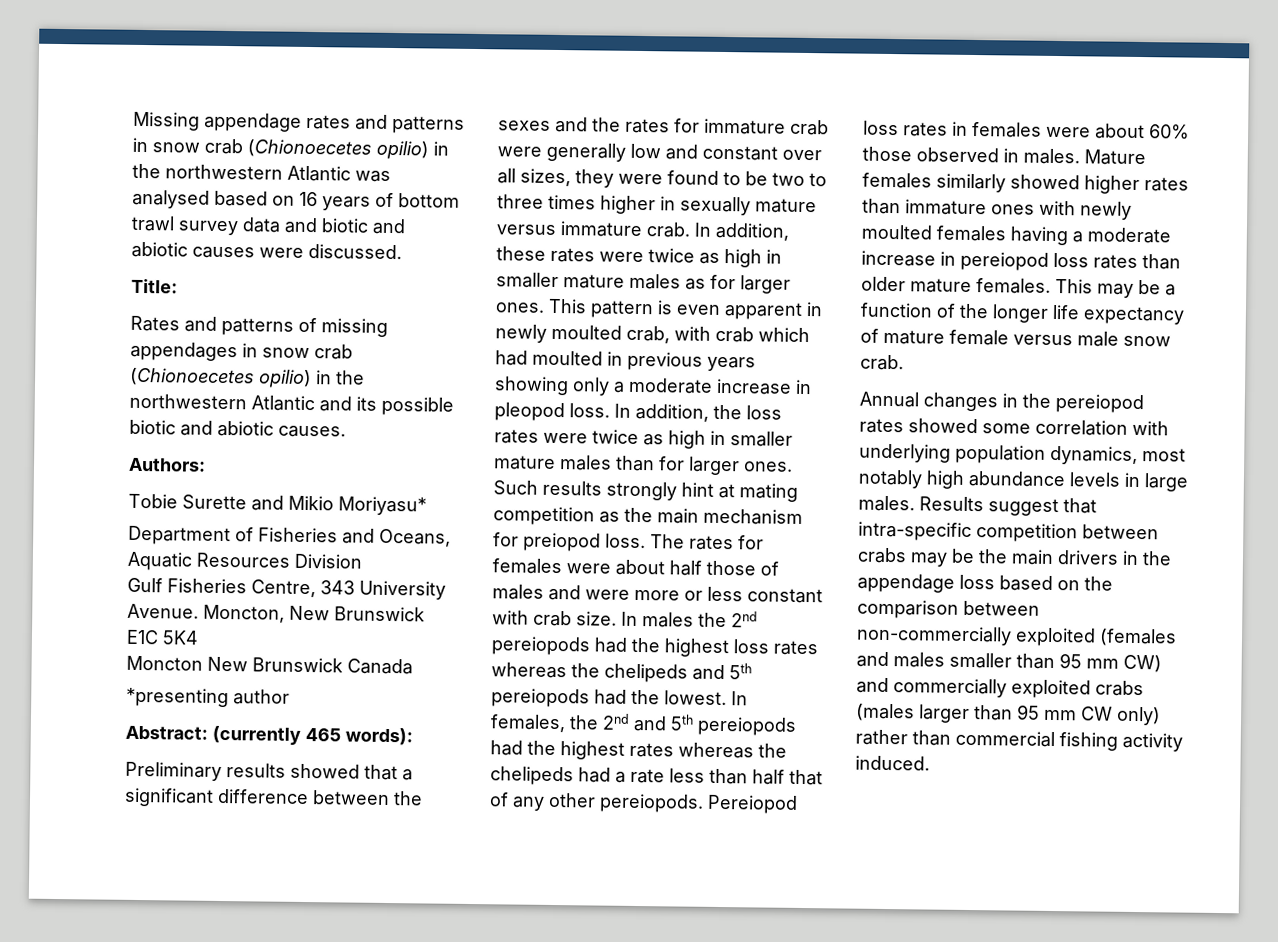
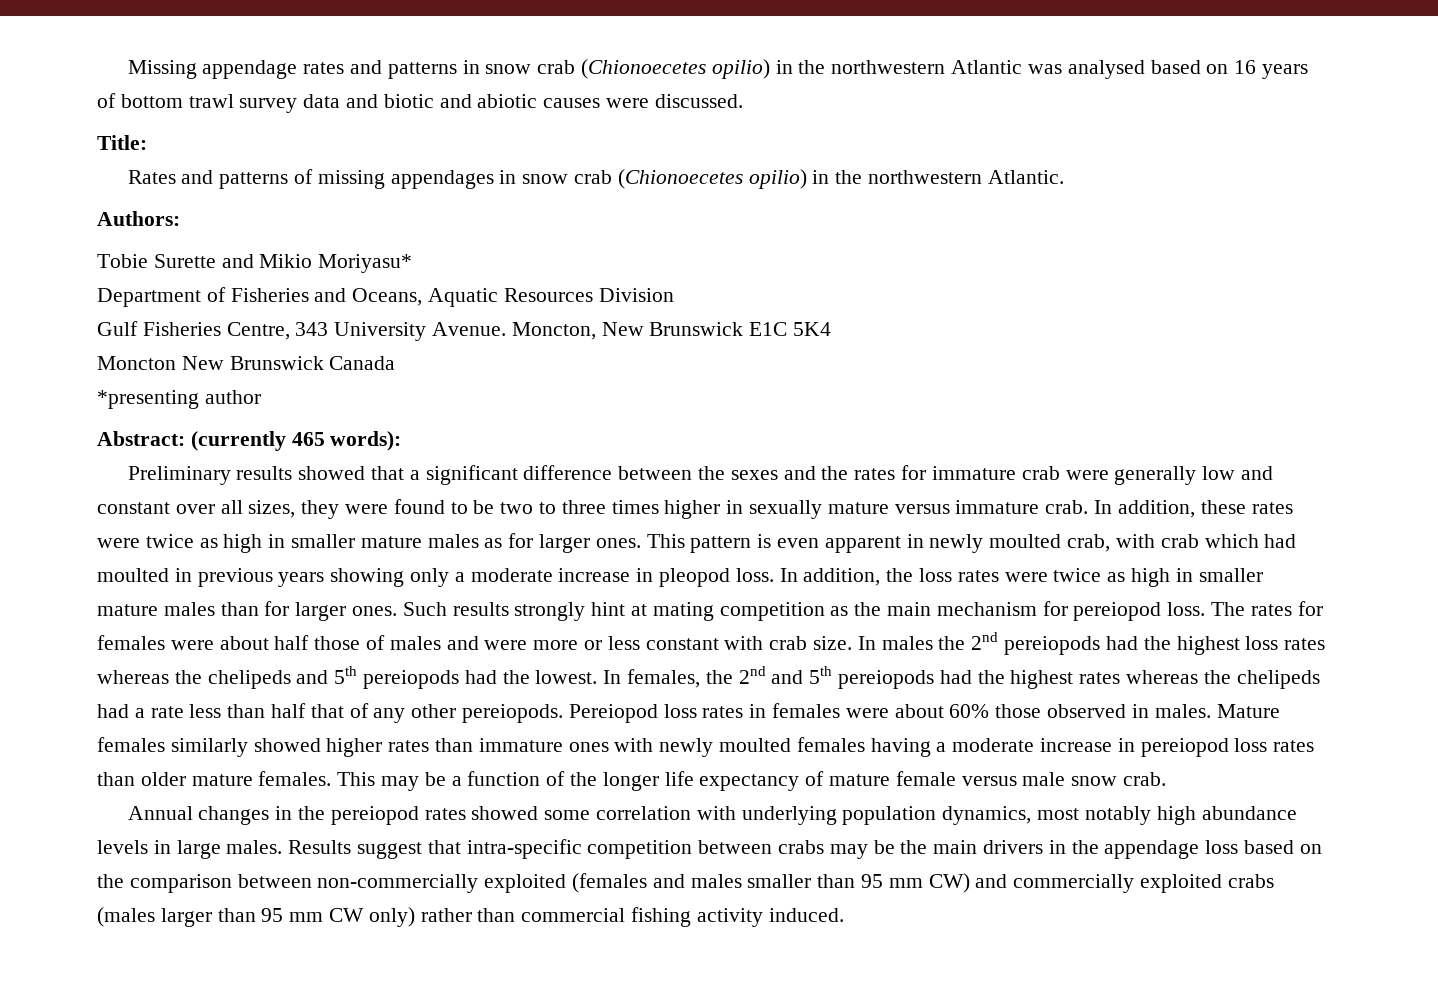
[251,395,454,416] [129,419,346,438] Atlantic and its possible biotic and abiotic causes. -> [987,170,1064,184] Atlantic.
[523,532,601,552] preiopod -> [1073,602,1162,621] pereiopod

